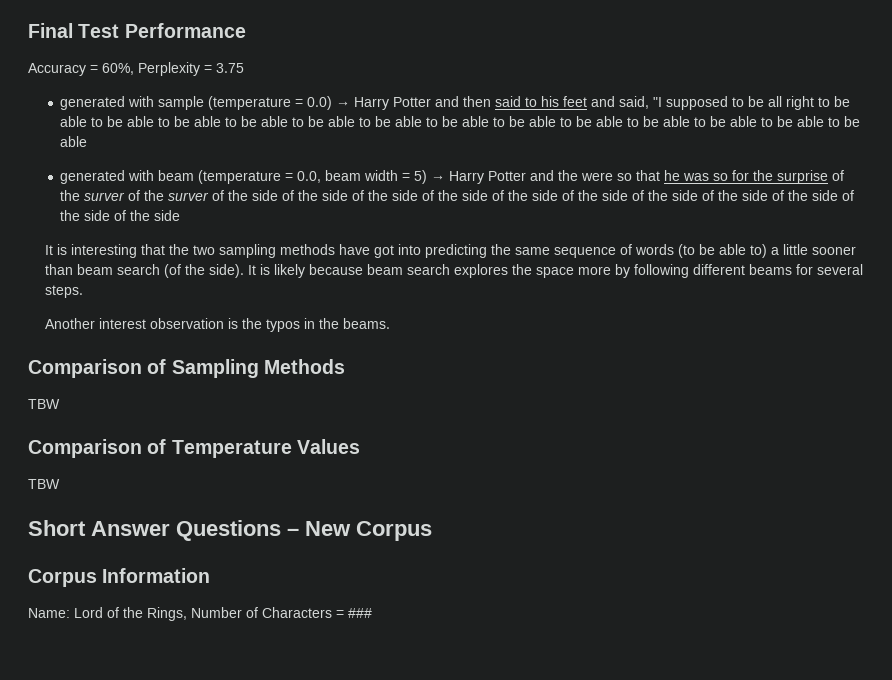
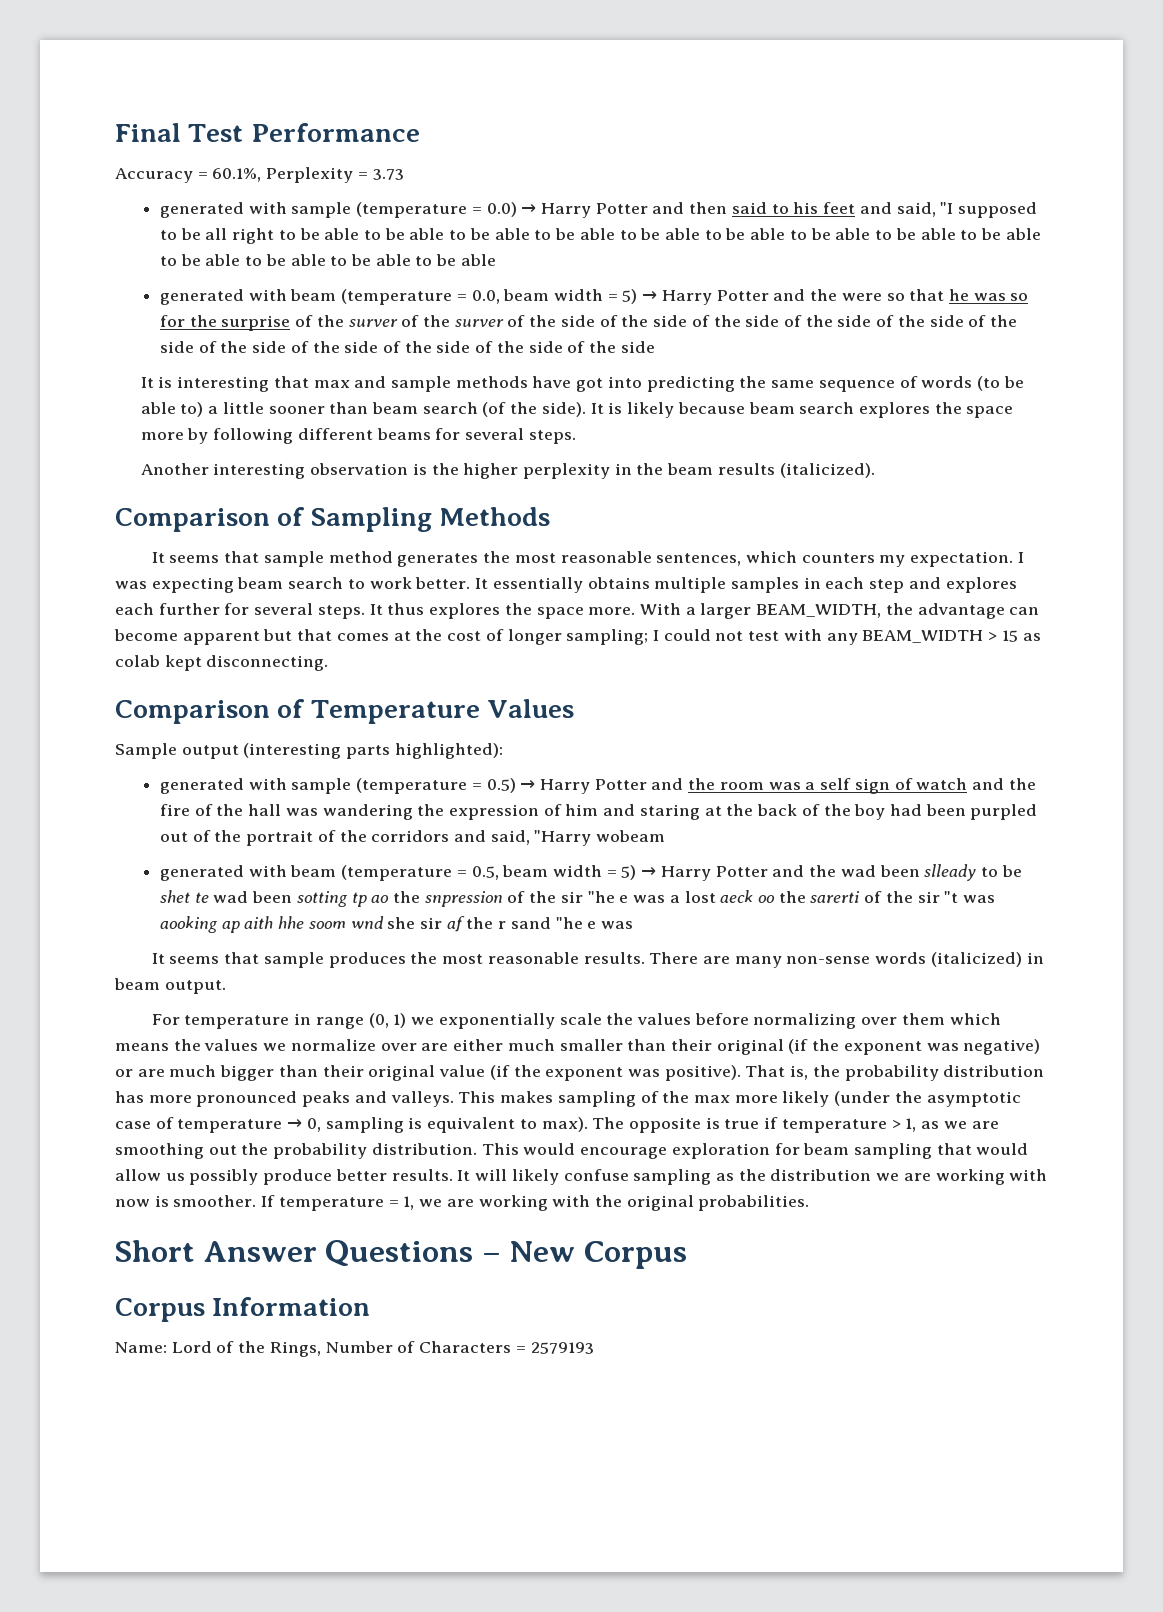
[102,63,134,75] 60%, -> [212,168,262,182] 60.1%,
[216,63,244,73] 3.75 -> [372,169,404,180] 3.73
[169,244,277,258] the two sampling -> [313,376,452,392] max and sample
[99,318,147,329] interest -> [213,463,306,479] interesting
[266,318,391,332] [28,359,345,378] [28,399,60,409] [28,439,360,458] [28,479,60,489] typos in the beams. // Comparison of Sampling Methods // TBW // Comparison of Temperature Values // TBW -> [463,463,875,479] [115,507,551,532] [151,551,1024,567] [115,577,1017,593] [115,603,1040,619] [114,629,1041,645] [115,655,329,671] [115,699,575,724] [115,743,503,759] [159,778,1036,794] [159,804,1038,820] [159,830,666,846] [159,864,1022,881] [159,890,996,907] [159,916,634,933] [151,952,1044,968] [114,978,226,994] [151,1013,1001,1029] [115,1039,1041,1055] [115,1065,1045,1081] [115,1091,1021,1107] [115,1117,999,1133] [115,1143,1029,1159] [115,1169,1048,1185] [115,1195,810,1211] higher perplexity in the beam results (italicized). // Comparison of Sampling Methods // It seems that sample method generates the most reasonable sentences, which counters my expectation. I was expecting beam search to work better. It essentially obtains multiple samples in each step and explores each further for several steps. It thus explores the space more. With a larger BEAM_WIDTH, the advantage can become apparent but that comes at the cost of longer sampling; I could not test with any BEAM_WIDTH > 15 as colab kept disconnecting. // Comparison of Temperature Values // Sample output (interesting parts highlighted): // generated with sample (temperature = 0.5) → Harry Potter and the room was a self sign of watch and the fire of the hall was wandering the expression of him and staring at the back of the boy had been purpled out of the portrait of the corridors and said, "Harry wobeam // generated with beam (temperature = 0.5, beam width = 5) → Harry Potter and the wad been slleady to be shet te wad been sotting tp ao the snpression of the sir "he e was a lost aeck oo the sarerti of the sir "t was aooking ap aith hhe soom wnd she sir af the r sand "he e was // It seems that sample produces the most reasonable results. There are many non-sense words (italicized) in beam output. // For temperature in range (0, 1) we exponentially scale the values before normalizing over them which means the values we normalize over are either much smaller than their original (if the exponent was negative) or are much bigger than their original value (if the exponent was positive). That is, the probability distribution has more pronounced peaks and valleys. This makes sampling of the max more likely (under the asymptotic case of temperature → 0, sampling is equivalent to max). The opposite is true if temperature > 1, as we are smoothing out the probability distribution. This would encourage exploration for beam sampling that would allow us possibly produce better results. It will likely confuse sampling as the distribution we are working with now is smoother. If temperature = 1, we are working with the original probabilities.
[348,608,372,618] ### -> [530,1342,594,1354] 2579193

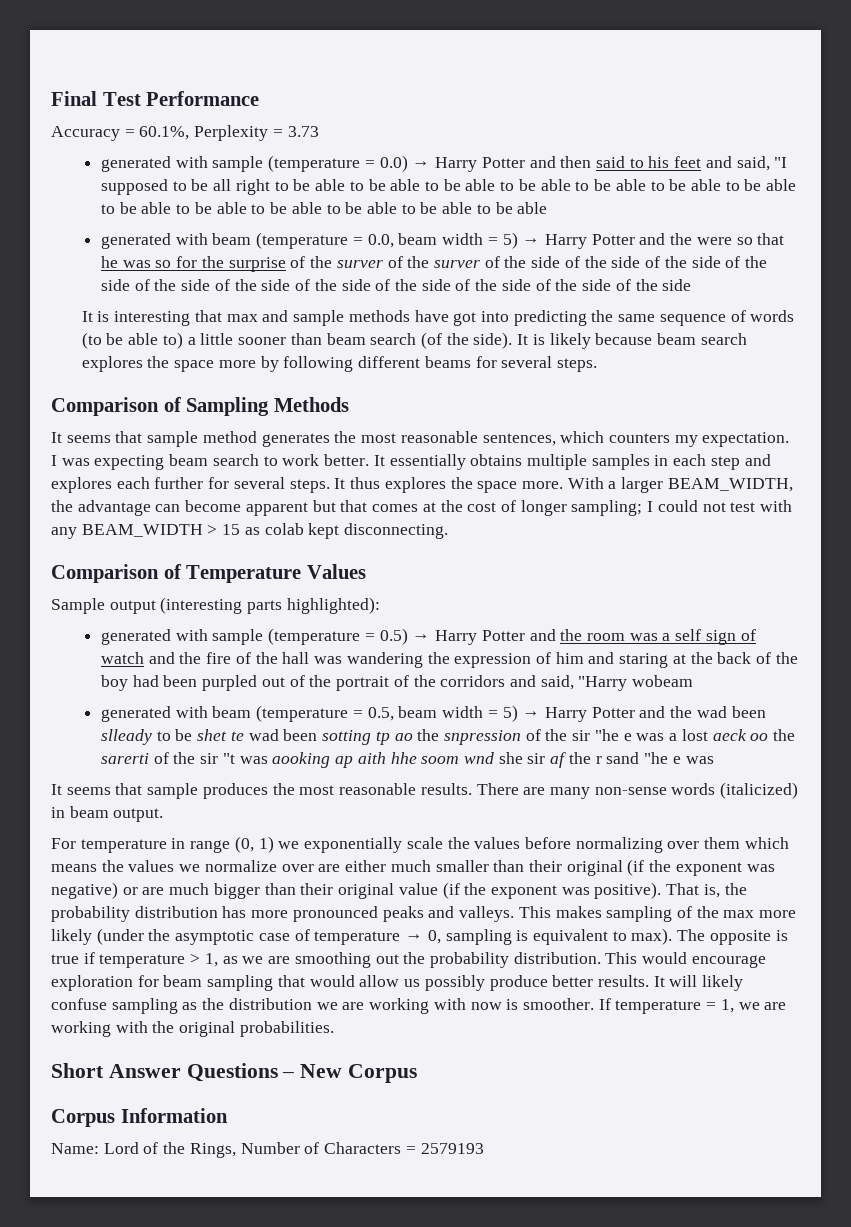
[140,463,875,479] // Another interesting observation is the higher perplexity in the beam results (italicized). -> (597, 365) none

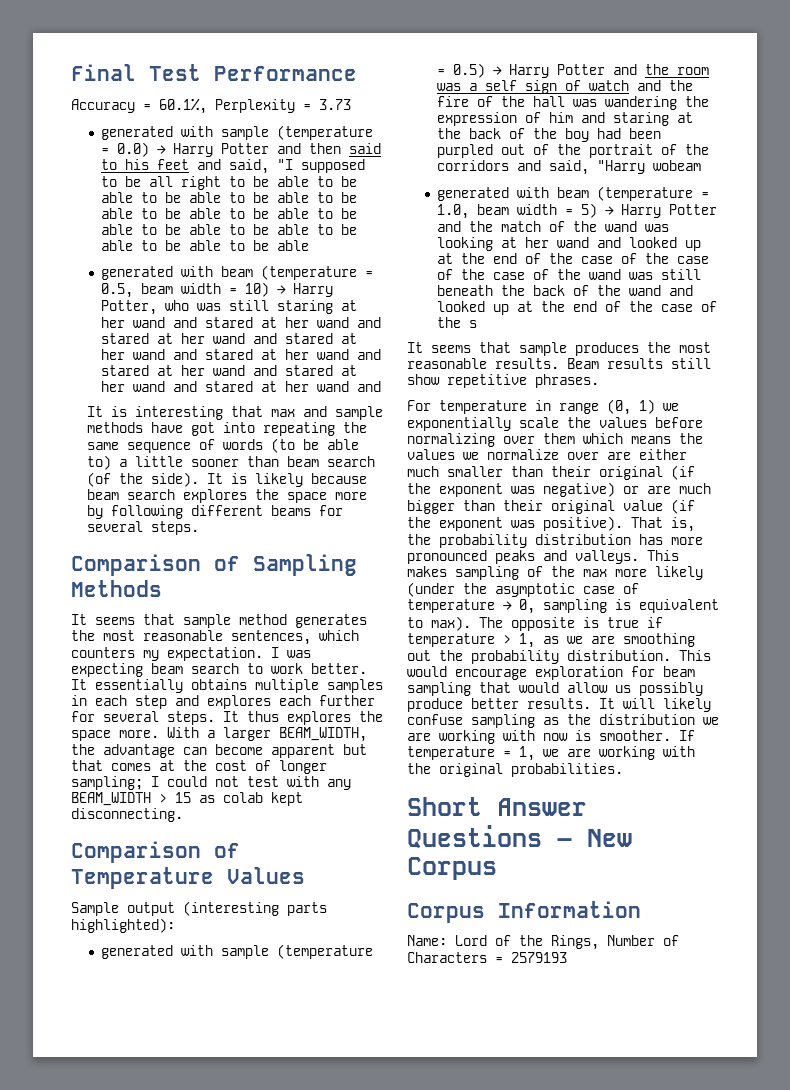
[367,232,785,249] [100,256,767,272] [100,279,692,291] 0.0, beam width = 5) → Harry Potter and the were so that he was so for the surprise of the surver of the surver of the side of the side of the side of the side of the side of the side of the side of the side of the side of the side of the side -> [101,282,334,298] [101,300,358,315] [101,317,382,328] [101,333,358,344] [101,349,382,360] [101,365,358,376] [101,381,382,392] 0.5, beam width = 10) → Harry Potter, who was still staring at her wand and stared at her wand and stared at her wand and stared at her wand and stared at her wand and stared at her wand and stared at her wand and stared at her wand and
[513,310,587,326] predicting -> [262,422,335,436] repeating
[367,705,766,722] [100,729,795,745] [100,752,714,768] 0.5, beam width = 5) → Harry Potter and the wad been slleady to be shet te wad been sotting tp ao the snpression of the sir "he e was a lost aeck oo the sarerti of the sir "t was aooking ap aith hhe soom wnd she sir af the r sand "he e was -> [437,203,718,219] [437,221,670,232] [437,237,702,251] [437,253,710,264] [437,269,702,280] [437,285,694,296] [437,301,718,315] [437,317,478,328] 1.0, beam width = 5) → Harry Potter and the match of the wand was looking at her wand and looked up at the end of the case of the case of the case of the wand was still beneath the back of the wand and looked up at the end of the case of the s
[476,782,799,799] [51,806,164,822] There are many non-sense words (italicized) in beam output. -> [567,358,711,369] [407,374,599,388] Beam results still show repetitive phrases.

